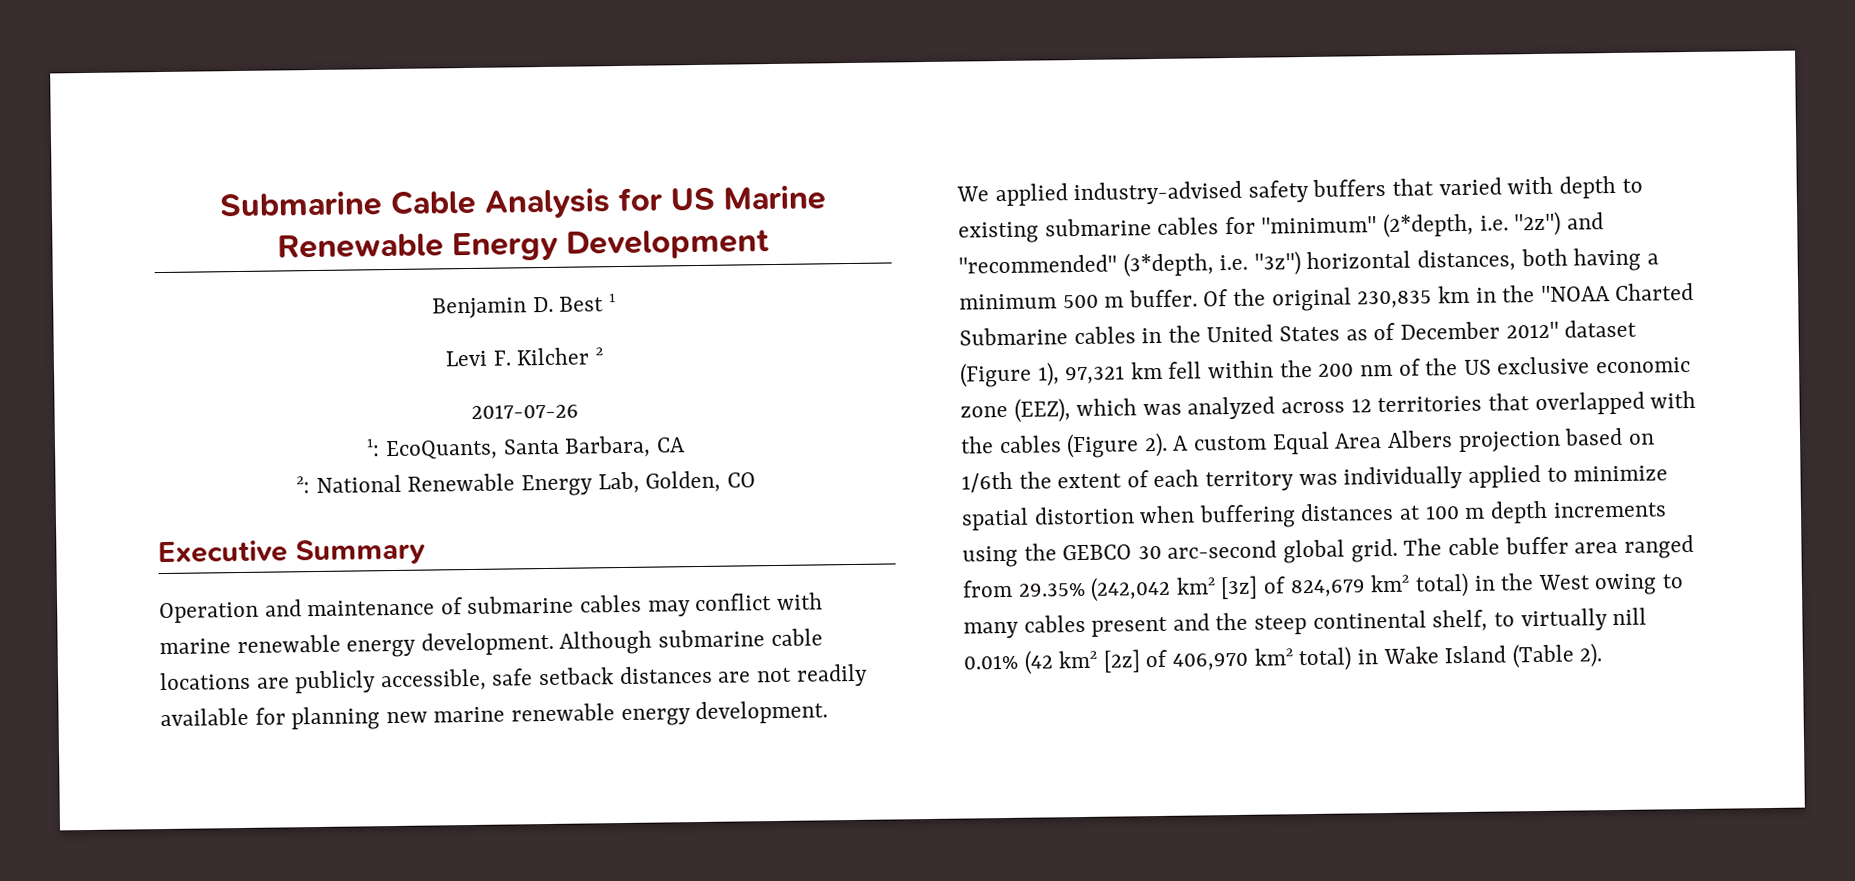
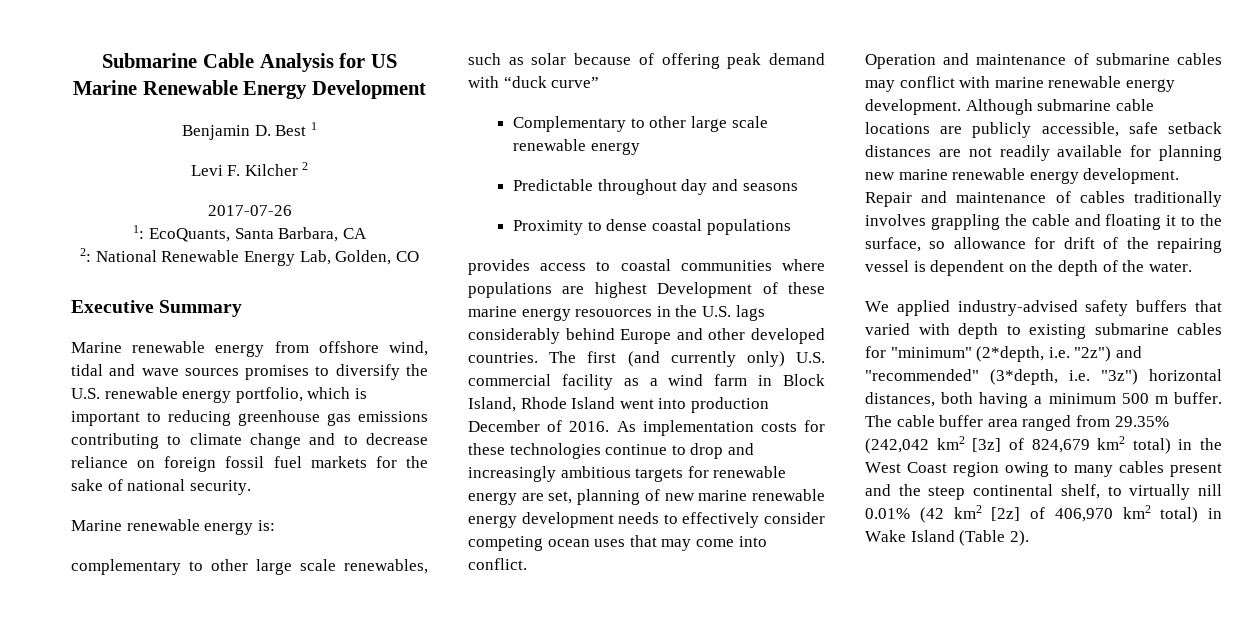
(426, 552) none -> [71,341,428,357] [71,364,428,380] [71,387,367,403] [71,410,428,426] [71,433,428,449] [71,456,428,472] [71,479,251,495] [71,519,275,535] [71,559,428,575] [468,53,825,69] [468,76,600,88] [513,116,768,132] [513,139,640,155] [513,179,798,195] [513,219,791,235] [468,259,825,275] [468,282,825,298] [468,305,765,321] [468,328,825,344] [468,351,825,367] [468,374,825,390] [468,397,769,413] [468,420,825,436] [468,443,754,459] [468,466,787,482] [468,489,825,505] [468,512,825,528] [468,535,767,551] [468,558,527,570] // Marine renewable energy from offshore wind, tidal and wave sources promises to diversify the U.S. renewable energy portfolio, which is important to reducing greenhouse gas emissions contributing to climate change and to decrease reliance on foreign fossil fuel markets for the sake of national security. // Marine renewable energy is: // complementary to other large scale renewables, such as solar because of offering peak demand with “duck curve” // Complementary to other large scale renewable energy // Predictable throughout day and seasons // Proximity to dense coastal populations // provides access to coastal communities where populations are highest Development of these marine energy resouorces in the U.S. lags considerably behind Europe and other developed countries. The first (and currently only) U.S. commercial facility as a wind farm in Block Island, Rhode Island went into production December of 2016. As implementation costs for these technologies continue to drop and increasingly ambitious targets for renewable energy are set, planning of new marine renewable energy development needs to effectively consider competing ocean uses that may come into conflict.
(829, 712) none -> [865,191,1222,207] [865,214,1222,230] [865,237,1222,253] [865,260,1192,276] Repair and maintenance of cables traditionally involves grappling the cable and floating it to the surface, so allowance for drift of the repairing vessel is dependent on the depth of the water.
[1203,282,1695,312] [959,319,1638,346] [959,356,1691,388] [960,390,1697,423] [960,427,1655,459] [961,464,1669,493] [961,500,1667,531] [962,538,1398,568] Of the original 230,835 km in the "NOAA Charted Submarine cables in the United States as of December 2012" dataset (Figure 1), 97,321 km fell within the 200 nm of the US exclusive economic zone (EEZ), which was analyzed across 12 territories that overlapped with the cables (Figure 2). A custom Equal Area Albers projection based on 1/6th the extent of each territory was individually applied to minimize spatial distortion when buffering distances at 100 m depth increments using the GEBCO 30 arc-second global grid. -> (1222, 398) none
(1591, 582) none -> [906,462,999,477] Coast region

